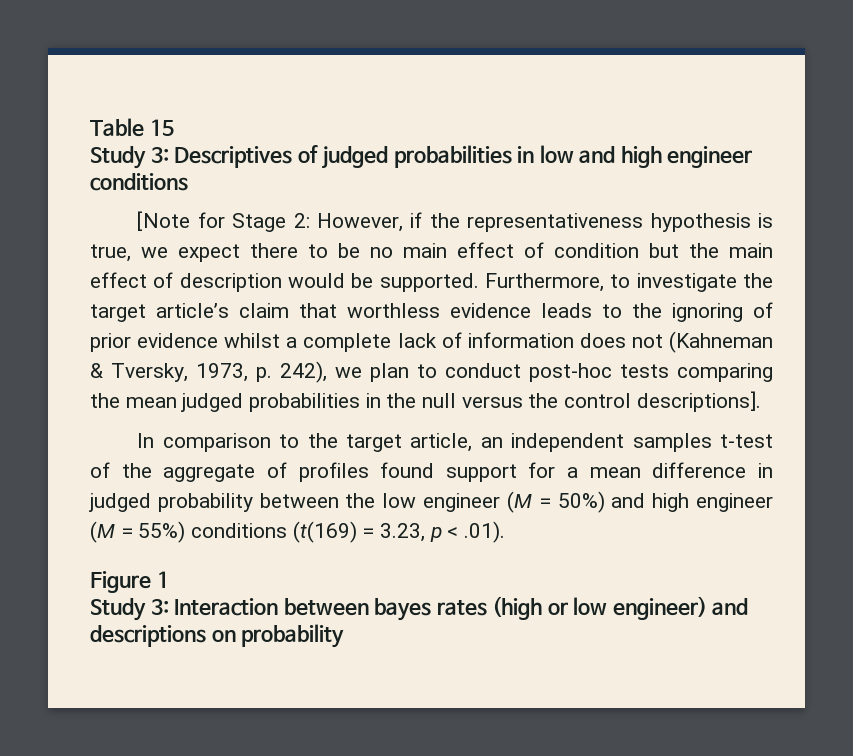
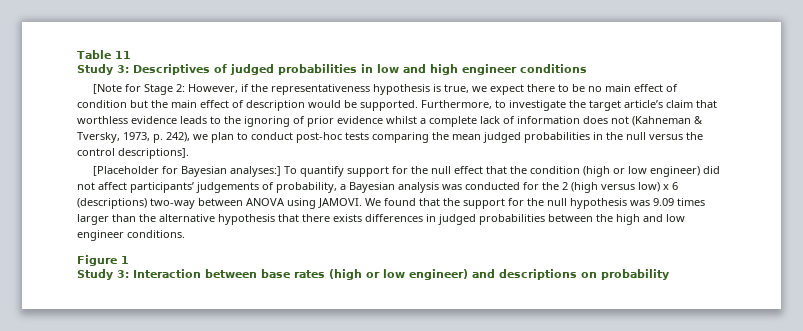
[149,119,174,136] 15 -> [114,51,131,59] 11
[137,433,774,452] [90,462,747,482] In comparison to the target article, an independent samples t-test of the aggregate of profiles found support for a mean difference -> [92,166,720,177] [77,182,678,193] [77,198,705,209] [77,214,423,225] [Placeholder for Bayesian analyses:] To quantify support for the null effect that the condition (high or low engineer) did not affect participants’ judgements of probability, a Bayesian analysis was conducted for the 2 (high versus low) x 6 (descriptions) two-way between ANOVA using JAMOVI. We found that the support for the null hypothesis was 9.09 times larger than the alternative hypothesis that there exists differences
[157,493,253,512] probability -> [479,214,545,225] probabilities
[382,491,774,513] [90,521,506,543] low engineer (M = 50%) and high engineer (M = 55%) conditions (t(169) = 3.23, p < .01). -> [616,214,685,225] [77,230,185,241] high and low engineer conditions.
[374,598,432,621] bayes -> [261,269,290,278] base

